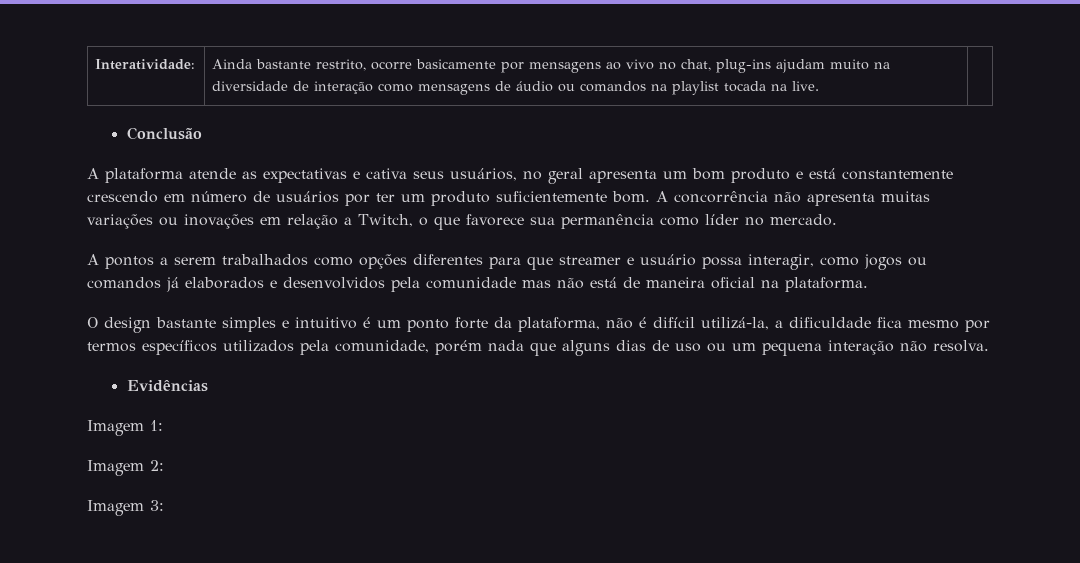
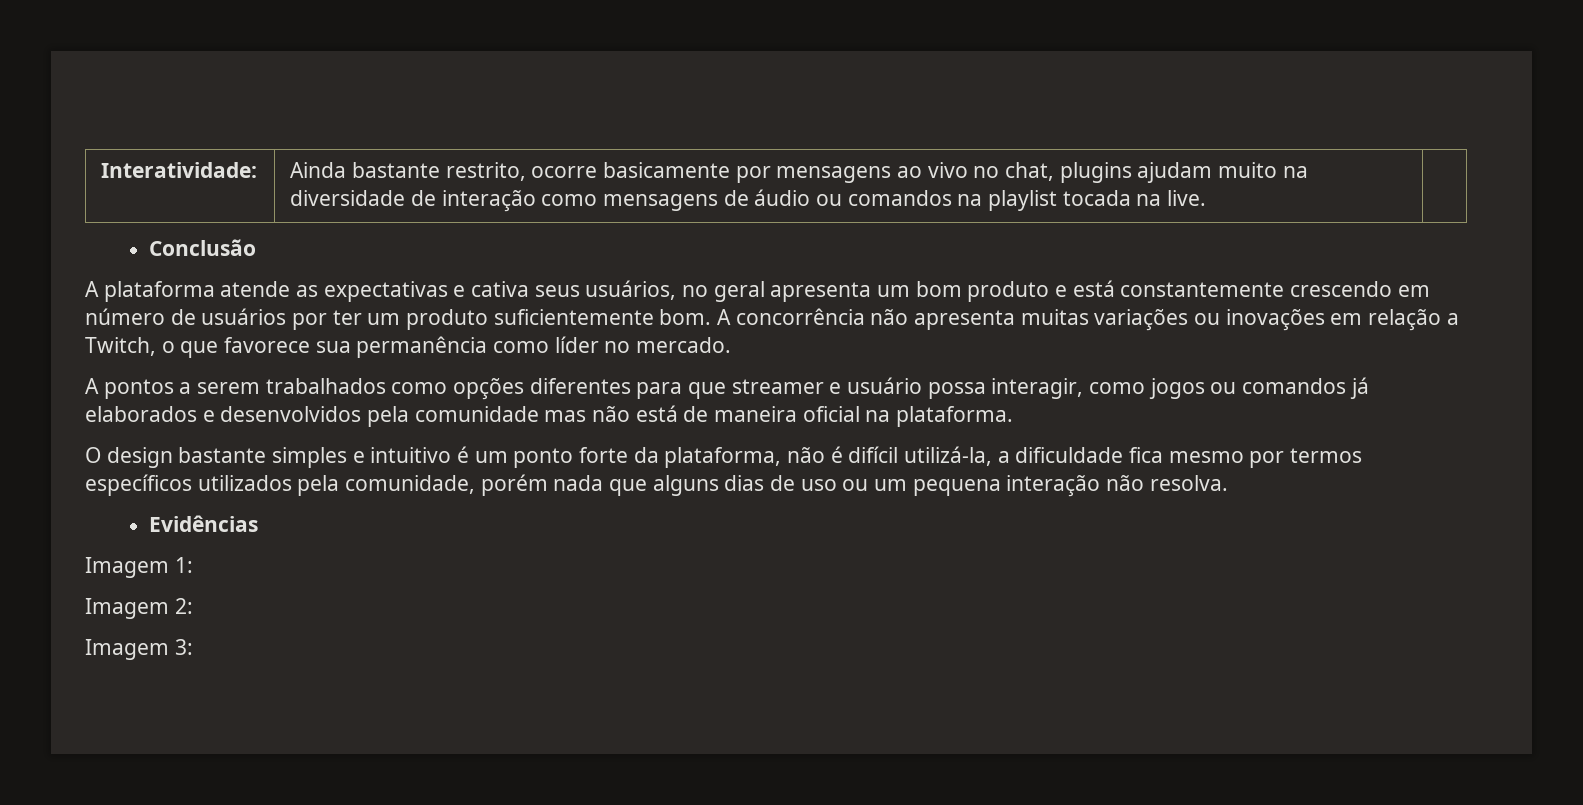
[716,59,772,73] plug-ins -> [1059,162,1132,183] plugins

